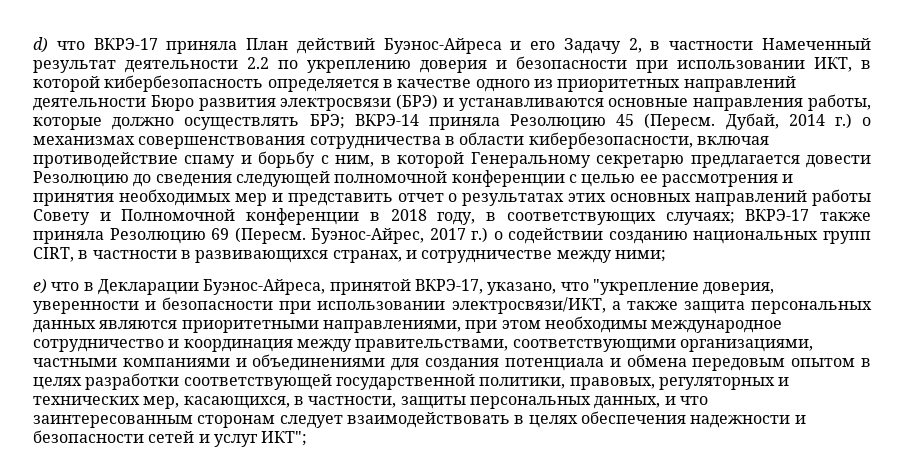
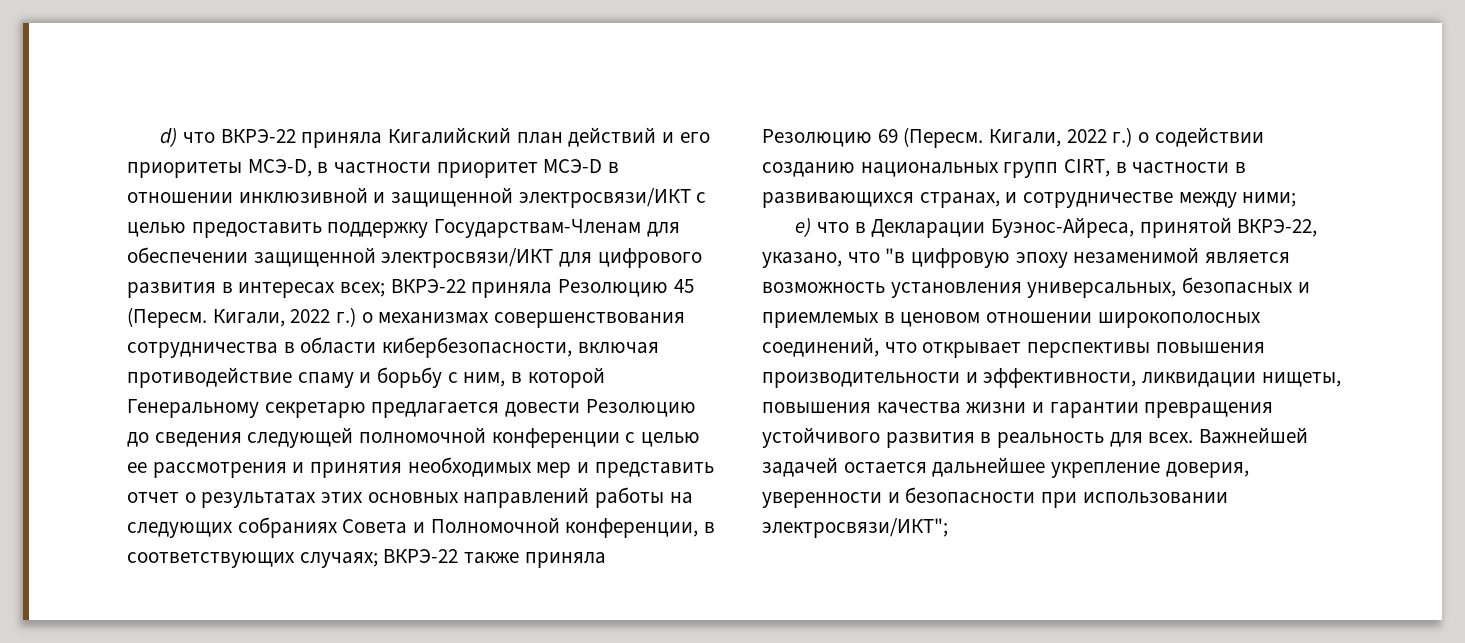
[93,38,871,54] [33,56,871,73] [33,75,796,92] [33,94,872,111] [33,114,419,130] ВКРЭ-17 приняла План действий Буэнос-Айреса и его Задачу 2, в частности Намеченный результат деятельности 2.2 по укреплению доверия и безопасности при использовании ИКТ, в которой кибербезопасность определяется в качестве одного из приоритетных направлений деятельности Бюро развития электросвязи (БРЭ) и устанавливаются основные направления работы, которые должно осуществлять БРЭ; ВКРЭ-14 -> [220,127,710,148] [127,159,620,178] [127,187,707,208] [127,219,680,238] [127,247,702,268] [127,279,466,298] ВКРЭ-22 приняла Кигалийский план действий и его приоритеты МСЭ-D, в частности приоритет МСЭ-D в отношении инклюзивной и защищенной электросвязи/ИКТ с целью предоставить поддержку Государствам-Членам для обеспечении защищенной электросвязи/ИКТ для цифрового развития в интересах всех; ВКРЭ-22
[725,113,825,130] Дубай, 2014 -> [212,309,331,327] Кигали, 2022
[33,208,476,225] Совету и Полномочной конференции в 2018 году, -> [669,492,693,504] [127,517,699,538] на следующих собраниях Совета и Полномочной конференции,
[745,209,810,221] ВКРЭ-17 -> [383,549,459,563] ВКРЭ-22
[311,228,466,244] Буэнос-Айрес, 2017 -> [989,129,1107,147] Кигали, 2022
[414,279,483,294] ВКРЭ-17, -> [1237,219,1318,237] ВКРЭ-22,
[592,279,699,295] "укрепление -> [885,247,1291,268] [762,277,1310,298] [762,312,1261,328] [762,337,1265,358] [762,368,1341,388] [762,402,1274,418] [762,427,1309,448] [762,457,1161,478] "в цифровую эпоху незаменимой является возможность установления универсальных, безопасных и приемлемых в ценовом отношении широкополосных соединений, что открывает перспективы повышения производительности и эффективности, ликвидации нищеты, повышения качества жизни и гарантии превращения устойчивого развития в реальность для всех. Важнейшей задачей остается дальнейшее укрепление
[451,297,872,314] [33,316,783,333] [33,339,813,352] [33,354,872,371] [33,373,790,390] [33,396,708,409] [33,411,806,428] [33,430,308,447] электросвязи/ИКТ, а также защита персональных данных являются приоритетными направлениями, при этом необходимы международное сотрудничество и координация между правительствами, соответствующими организациями, частными компаниями и объединениями для создания потенциала и обмена передовым опытом в целях разработки соответствующей государственной политики, правовых, регуляторных и технических мер, касающихся, в частности, защиты персональных данных, и что заинтересованным сторонам следует взаимодействовать в целях обеспечения надежности и безопасности сетей и услуг ИКТ"; -> [762,518,948,538] электросвязи/ИКТ";

